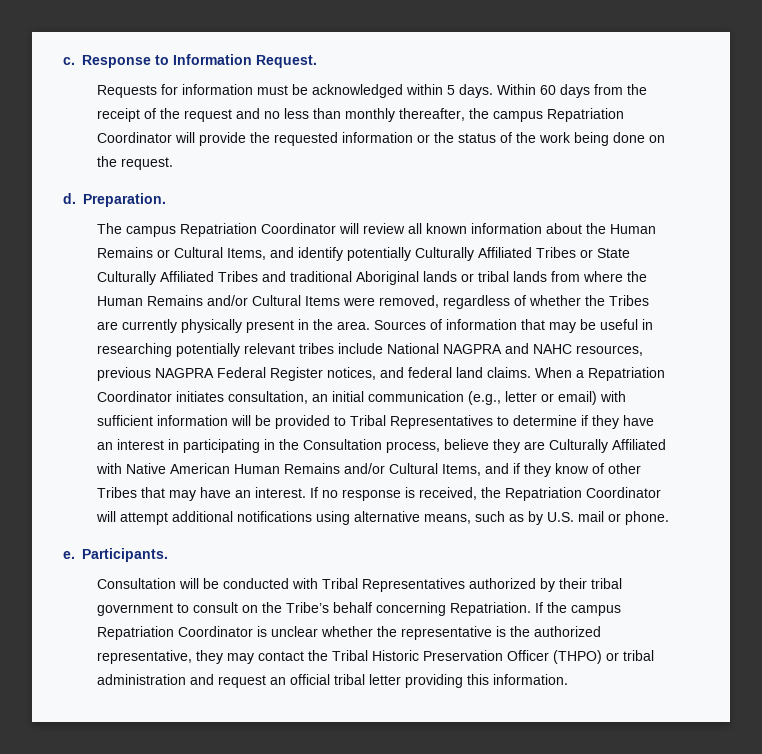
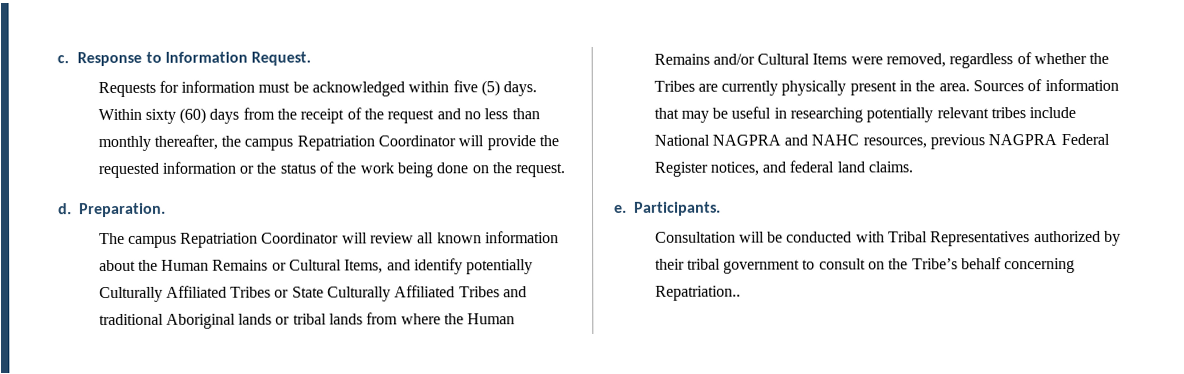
[447,84,557,98] 5 days. Within 60 -> [452,80,538,97] [97,107,207,124] five (5) days. Within sixty (60)
[535,367,666,381] [97,391,627,405] [97,415,655,429] [97,439,667,453] [96,463,642,477] [97,487,662,501] [96,511,670,525] When a Repatriation Coordinator initiates consultation, an initial communication (e.g., letter or email) with sufficient information will be provided to Tribal Representatives to determine if they have an interest in participating in the Consultation process, believe they are Culturally Affiliated with Native American Human Remains and/or Cultural Items, and if they know of other Tribes that may have an interest. If no response is received, the Repatriation Coordinator will attempt additional notifications using alternative means, such as by U.S. mail or phone. -> (914, 167) none
[450,602,622,616] [97,626,602,640] [97,650,655,664] [97,674,569,688] Repatriation. If the campus Repatriation Coordinator is unclear whether the representative is the authorized representative, they may contact the Tribal Historic Preservation Officer (THPO) or tribal administration and request an official tribal letter providing this information. -> [654,285,741,301] Repatriation..

